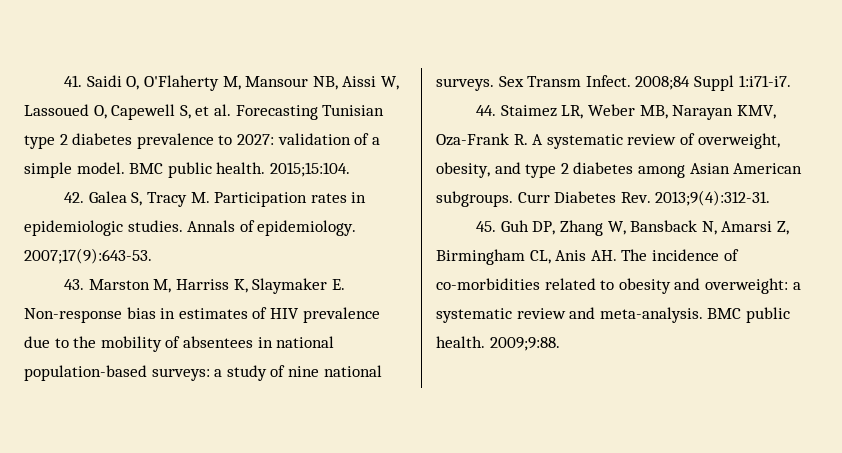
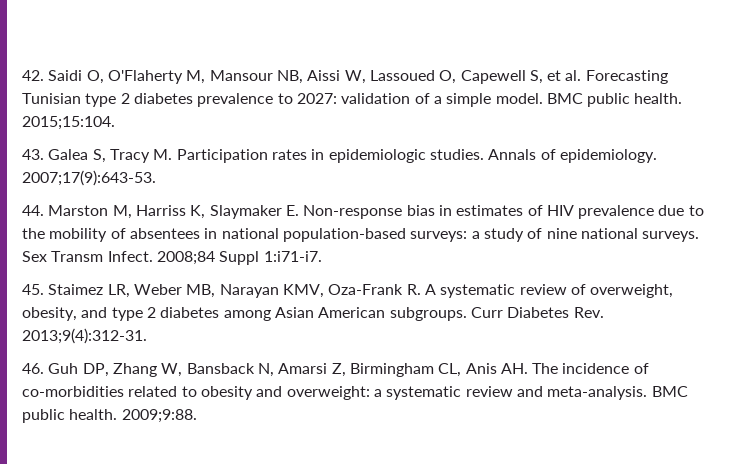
[64,75,83,87] 41. -> [22,70,44,81] 42.
[64,192,85,203] 42. -> [22,149,44,160] 43.
[64,279,85,290] 43. -> [22,205,44,216] 44.
[476,105,497,116] 44. -> [22,284,44,295] 45.
[476,221,497,232] 45. -> [22,363,44,374] 46.

